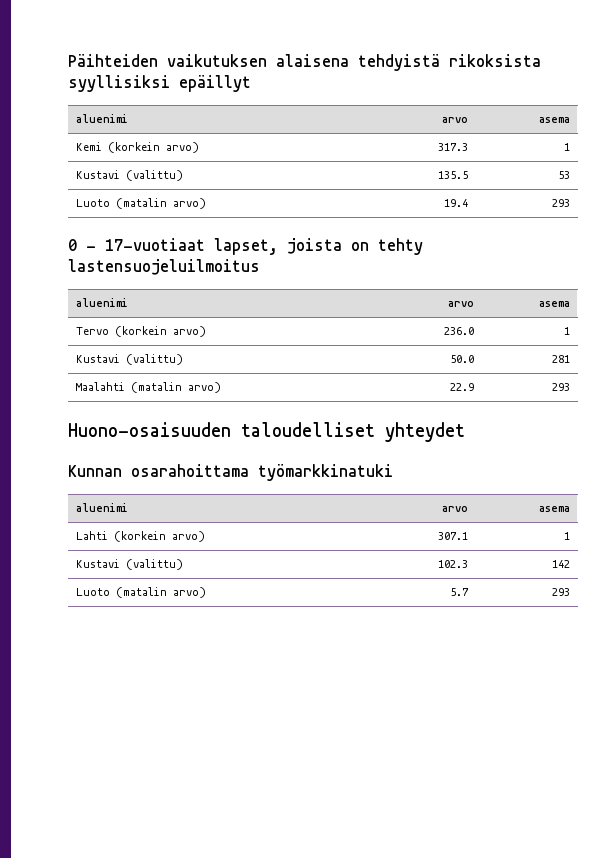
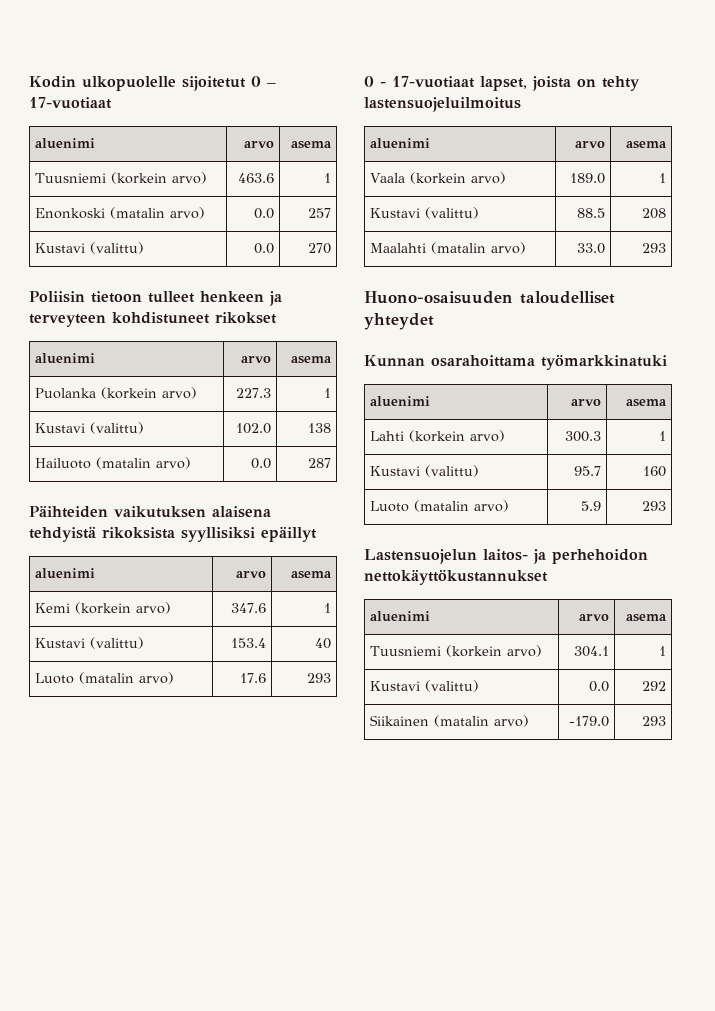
(68, 60) none -> [29,76,276,91] [29,97,112,109] [35,138,96,149] [243,141,274,148] [290,141,332,149] [35,172,208,184] [237,173,274,183] [323,173,331,183] [35,207,206,219] [253,208,274,219] [307,208,331,218] [35,242,145,254] [253,243,274,254] [307,243,331,254] [29,291,282,306] [29,312,277,327] [35,353,96,364] [240,356,271,363] [290,356,332,364] [35,387,198,399] [235,388,271,398] [323,388,331,398] [35,422,145,434] [235,423,271,434] [307,423,331,433] [35,457,192,469] [250,458,271,469] [307,458,331,468] Kodin ulkopuolelle sijoitetut 0 – 17-vuotiaat // aluenimi | arvo | asema // Tuusniemi (korkein arvo) | 463.6 | 1 // Enonkoski (matalin arvo) | 0.0 | 257 // Kustavi (valittu) | 0.0 | 270 // Poliisin tietoon tulleet henkeen ja terveyteen kohdistuneet rikokset // aluenimi | arvo | asema // Puolanka (korkein arvo) | 227.3 | 1 // Kustavi (valittu) | 102.0 | 138 // Hailuoto (matalin arvo) | 0.0 | 287 //
[438,143,469,151] [564,143,571,151] [75,170,183,181] [438,171,469,179] [558,171,571,179] [75,198,206,209] [444,199,469,207] 317.3 | 1 // Kustavi (valittu) | 135.5 | 53 // Luoto (matalin arvo) | 19.4 -> [230,603,266,613] [323,603,331,613] [35,637,145,649] [230,638,266,648] [314,638,331,649] [35,672,175,684] [239,673,266,683] 347.6 | 1 // Kustavi (valittu) | 153.4 | 40 // Luoto (matalin arvo) | 17.6
[75,326,206,337] [444,327,475,335] [564,327,571,335] [75,354,183,365] [450,355,475,363] [552,355,571,363] Tervo (korkein arvo) | 236.0 | 1 // Kustavi (valittu) | 50.0 | 281 -> [370,172,507,184] [569,173,605,184] [658,173,666,183] [370,207,480,219] [576,208,605,218] [641,208,666,219] Vaala (korkein arvo) | 189.0 | 1 // Kustavi (valittu) | 88.5 | 208
[450,383,475,391] 22.9 -> [576,243,605,254] 33.0
[438,532,469,540] [564,532,571,540] [75,559,183,570] [438,560,469,568] [552,560,571,568] [75,587,206,598] [450,588,470,596] [552,588,571,596] 307.1 | 1 // Kustavi (valittu) | 102.3 | 142 // Luoto (matalin arvo) | 5.7 | 293 -> [564,431,601,442] [658,431,666,441] [370,465,480,477] [573,466,601,476] [642,466,666,477] [370,500,510,512] [580,501,601,511] [641,501,666,511] [364,549,648,564] [364,569,548,585] [370,611,431,622] [578,614,609,621] [625,614,667,622] [370,645,543,657] [573,646,609,657] [658,646,666,656] [370,680,480,692] [588,681,609,692] [641,681,666,691] [370,715,530,727] [568,716,609,727] [641,716,666,726] 300.3 | 1 // Kustavi (valittu) | 95.7 | 160 // Luoto (matalin arvo) | 5.9 | 293 // Lastensuojelun laitos- ja perhehoidon nettokäyttökustannukset // aluenimi | arvo | asema // Tuusniemi (korkein arvo) | 304.1 | 1 // Kustavi (valittu) | 0.0 | 292 // Siikainen (matalin arvo) | -179.0 | 293

